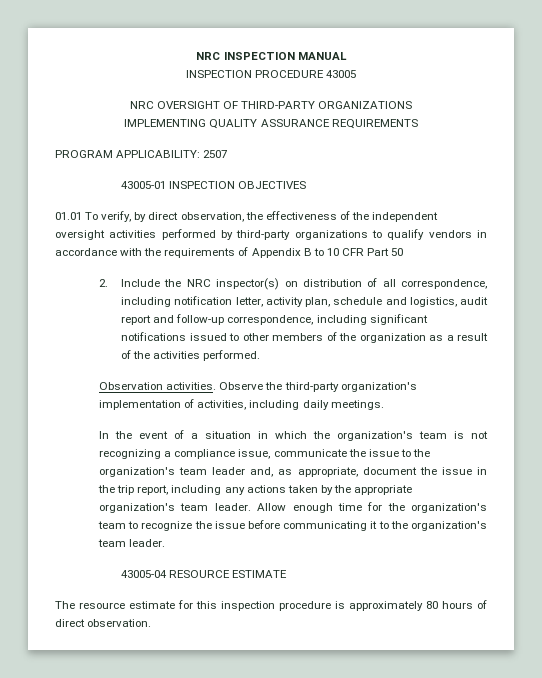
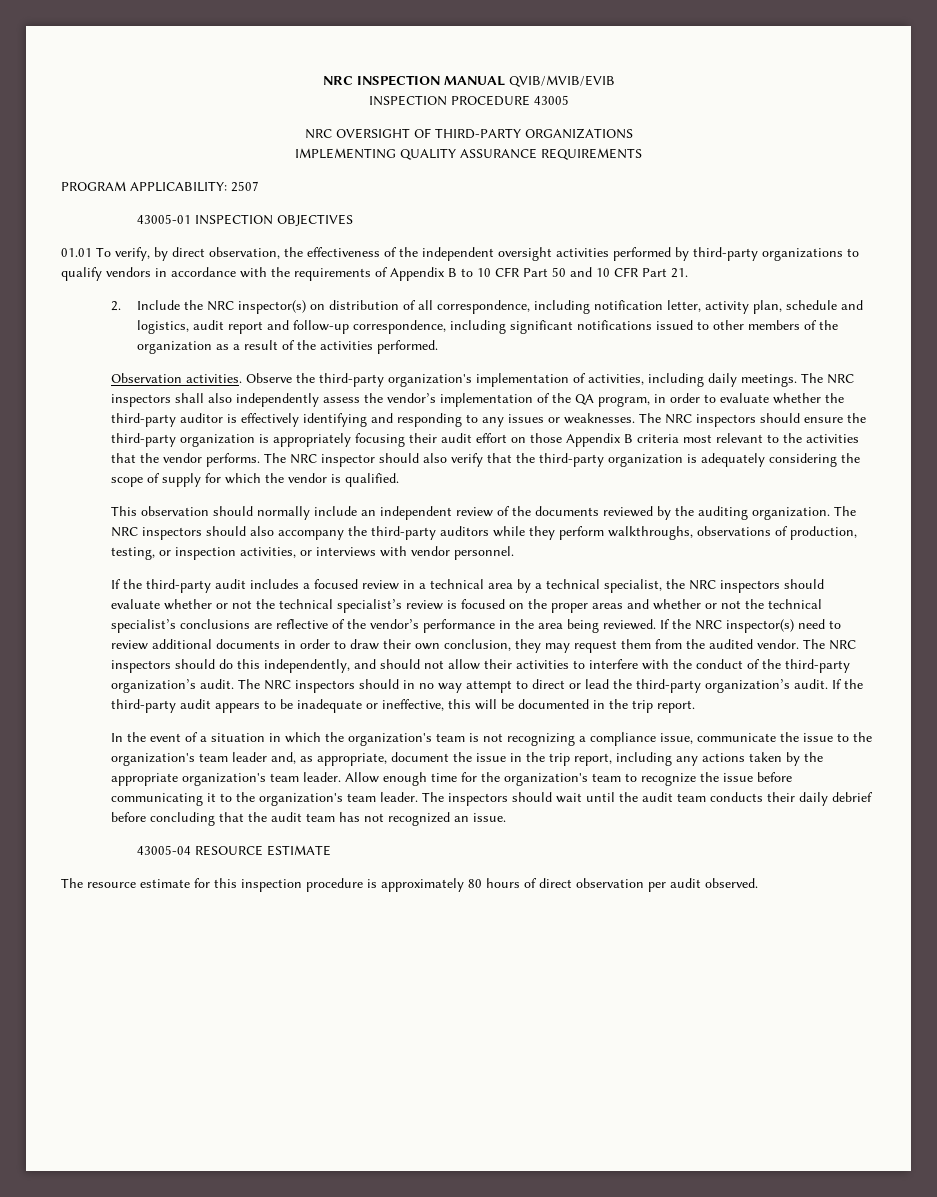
(347, 56) none -> [508,75,615,87] QVIB/MVIB/EVIB
(404, 252) none -> [570,267,688,278] and 10 CFR Part 21.
(384, 405) none -> [801,373,855,384] [111,393,845,407] [111,413,867,427] [111,433,860,447] [111,453,861,467] [111,473,400,487] [111,506,857,520] [111,526,858,540] [111,546,515,560] [111,579,825,593] [111,599,823,613] [111,619,842,633] [111,639,857,653] [111,659,851,673] [111,679,864,693] [111,699,696,713] The NRC inspectors shall also independently assess the vendor’s implementation of the QA program, in order to evaluate whether the third-party auditor is effectively identifying and responding to any issues or weaknesses. The NRC inspectors should ensure the third-party organization is appropriately focusing their audit effort on those Appendix B criteria most relevant to the activities that the vendor performs. The NRC inspector should also verify that the third-party organization is adequately considering the scope of supply for which the vendor is qualified. // This observation should normally include an independent review of the documents reviewed by the auditing organization. The NRC inspectors should also accompany the third-party auditors while they perform walkthroughs, observations of production, testing, or inspection activities, or interviews with vendor personnel. // If the third-party audit includes a focused review in a technical area by a technical specialist, the NRC inspectors should evaluate whether or not the technical specialist’s review is focused on the proper areas and whether or not the technical specialist’s conclusions are reflective of the vendor’s performance in the area being reviewed. If the NRC inspector(s) need to review additional documents in order to draw their own conclusion, they may request them from the audited vendor. The NRC inspectors should do this independently, and should not allow their activities to interfere with the conduct of the third-party organization’s audit. The NRC inspectors should in no way attempt to direct or lead the third-party organization’s audit. If the third-party audit appears to be inadequate or ineffective, this will be documented in the trip report.
(166, 543) none -> [422,792,874,806] [111,812,507,826] The inspectors should wait until the audit team conducts their daily debrief before concluding that the audit team has not recognized an issue.
[87,619,152,627] observation. -> [576,878,758,892] observation per audit observed.

